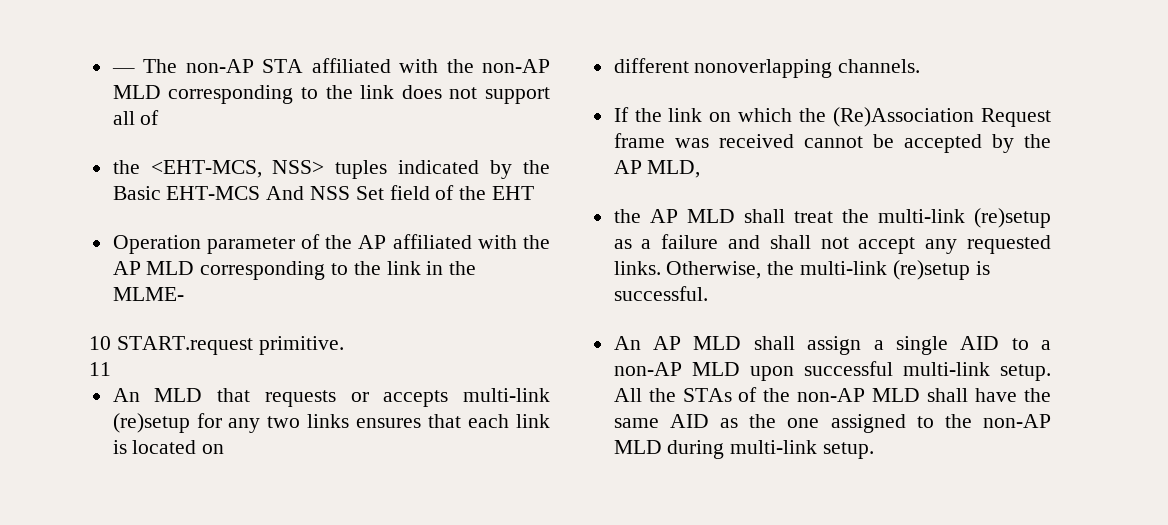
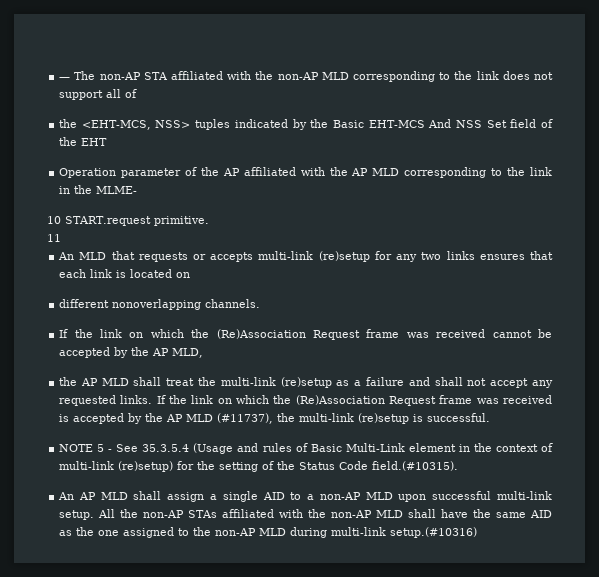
[666,261,762,279] Otherwise, -> [156,395,552,406] [59,413,274,424] If the link on which the (Re)Association Request frame was received is accepted by the AP MLD (#11737),
(708, 293) none -> [59,443,553,454] [59,461,459,472] // NOTE 5 - See 35.3.5.4 (Usage and rules of Basic Multi-Link element in the context of multi-link (re)setup) for the setting of the Status Code field.(#10315).
[682,387,758,402] STAs of -> [143,509,304,518] non-AP STAs affiliated with
[823,442,875,459] setup. -> [390,527,478,538] setup.(#10316)

